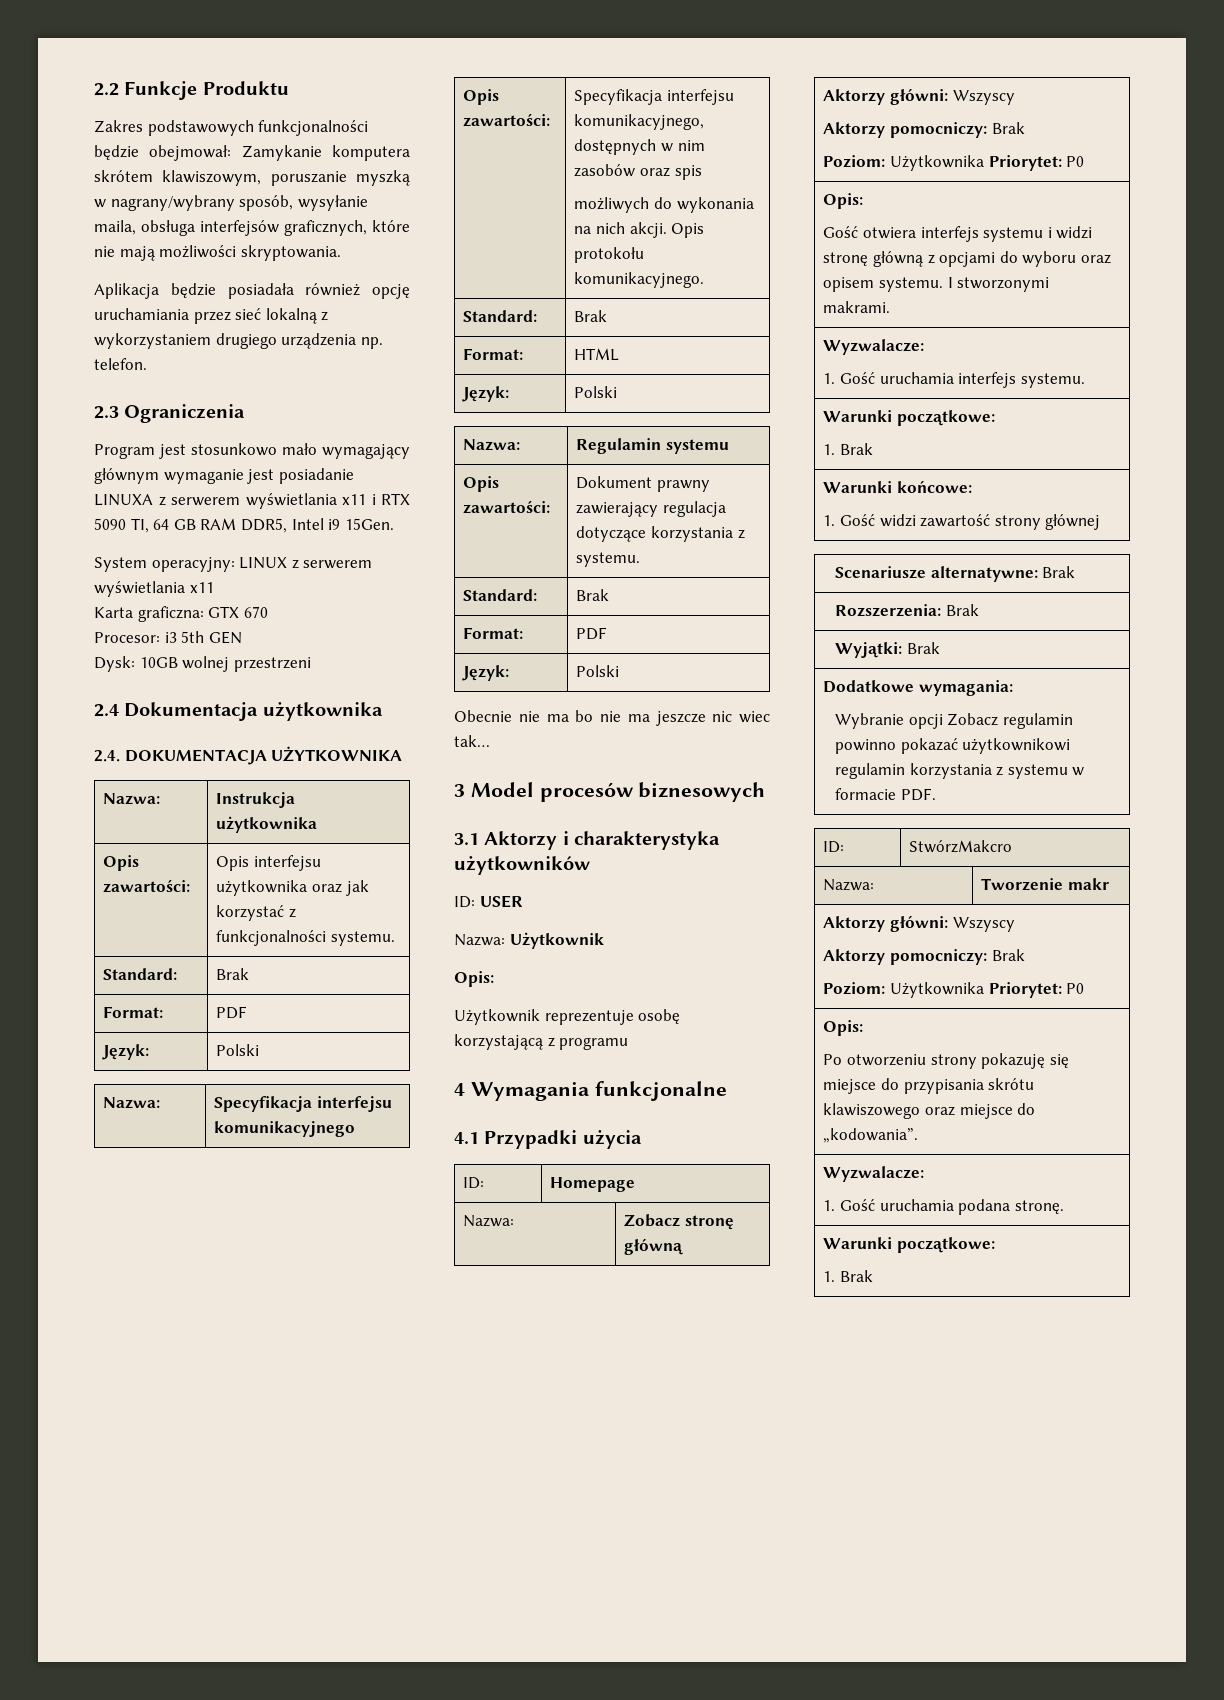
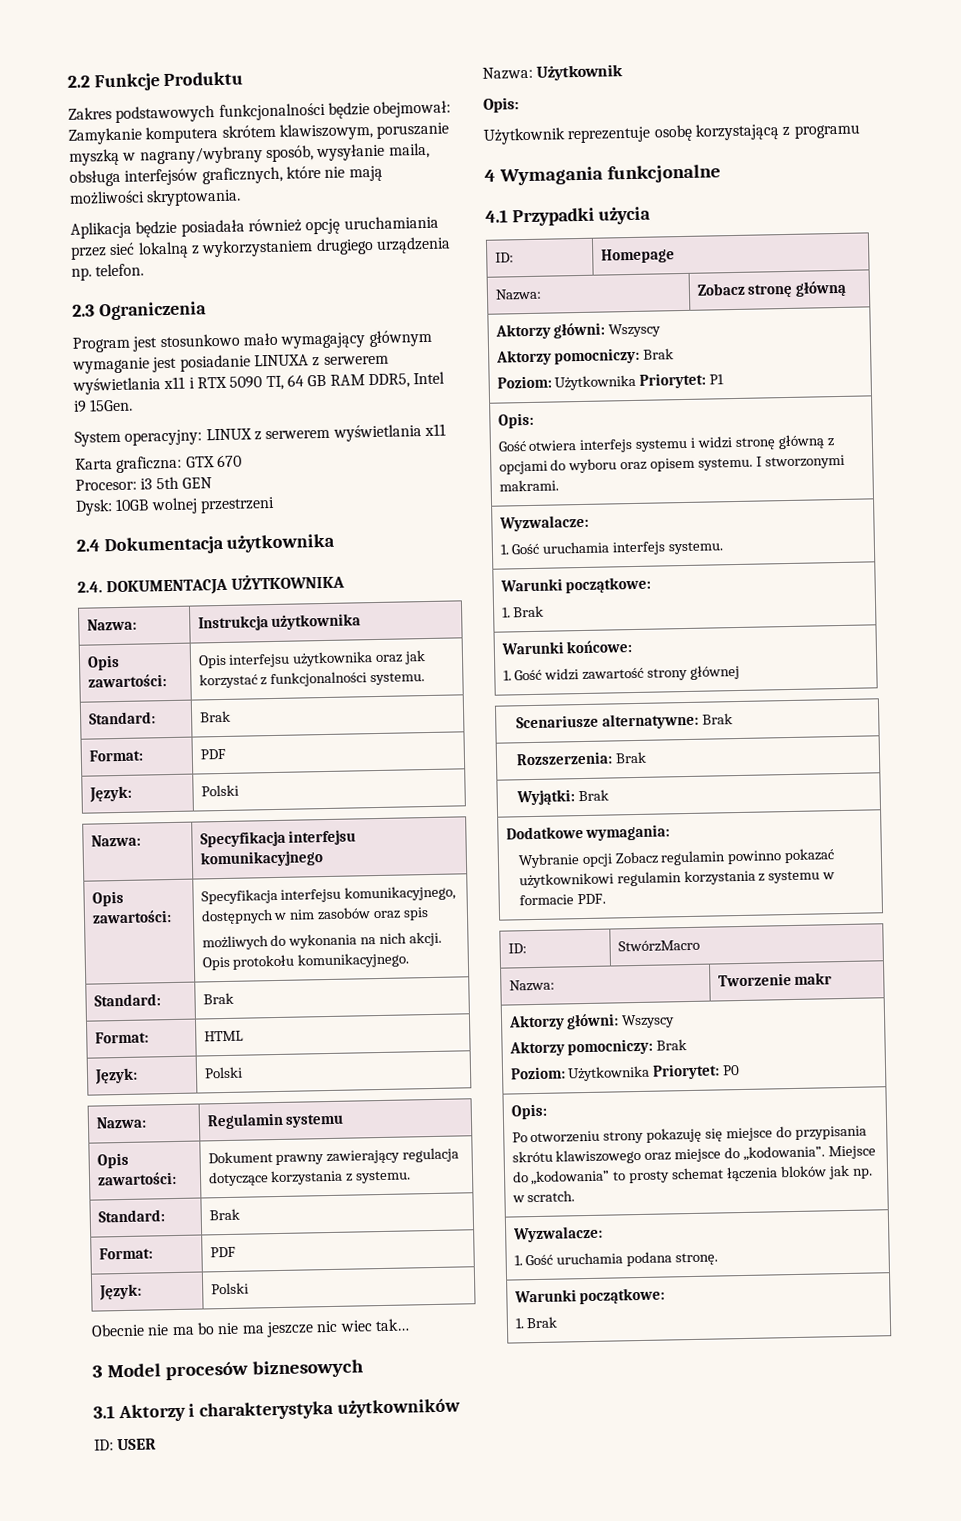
[1066,156,1085,167] P0 -> [709,374,725,385] P1
[909,840,1013,853] StwórzMakcro -> [617,939,700,953] StwórzMacro
(919, 1135) none -> [828,1145,877,1160] [511,1164,873,1186] [511,1190,576,1203] Miejsce do „kodowania” to prosty schemat łączenia bloków jak np. w scratch.

